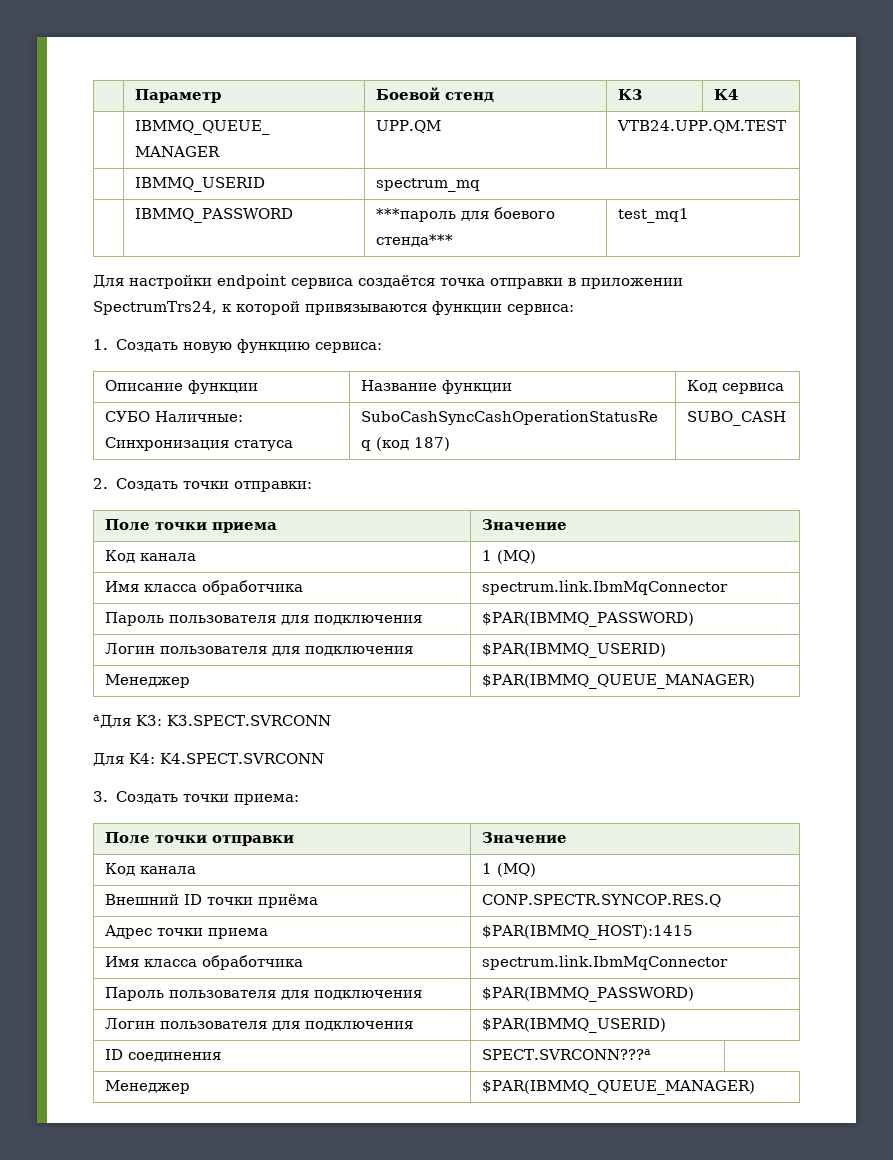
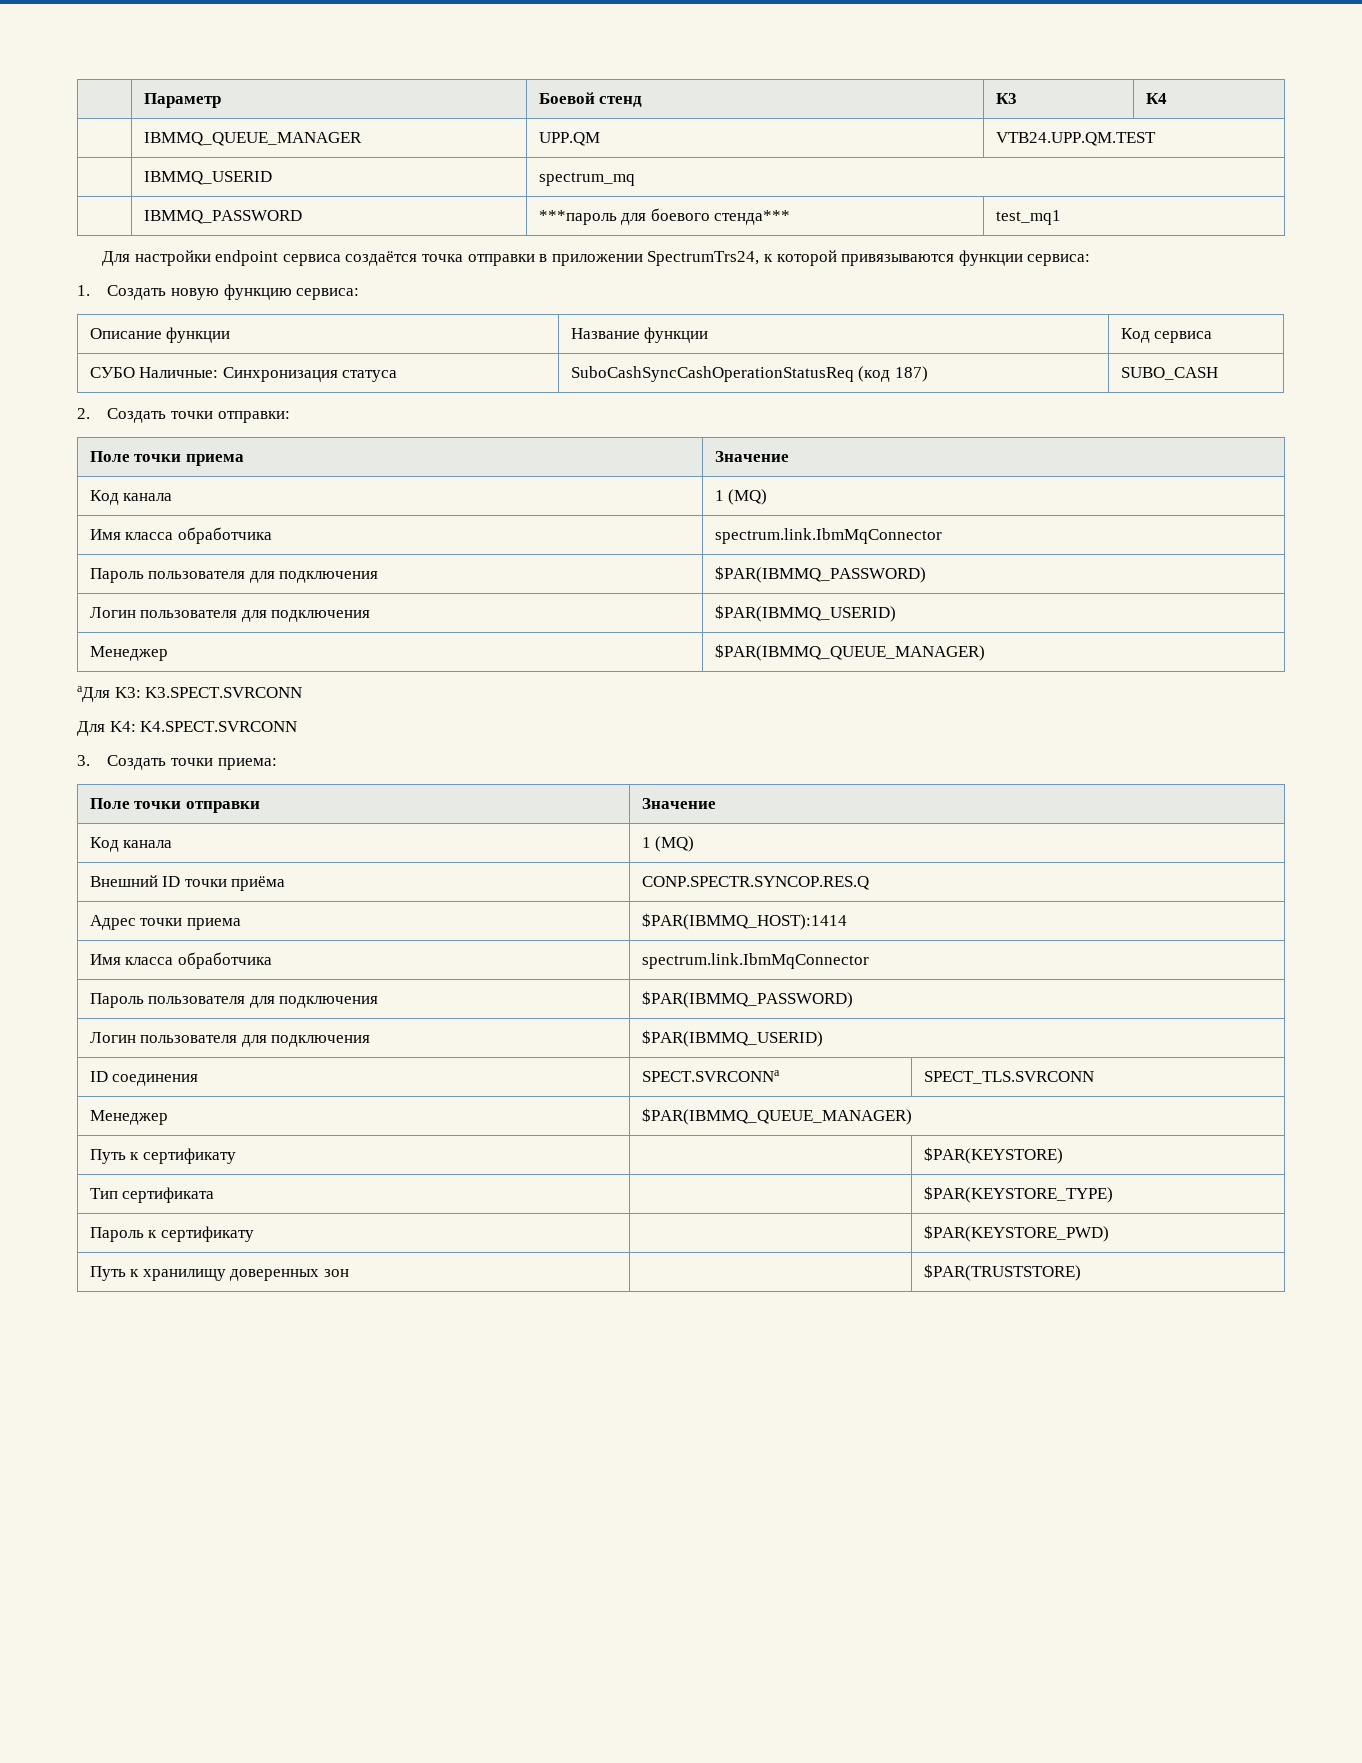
[481,925,693,940] $PAR(IBMMQ_HOST):1415 -> [641,913,847,930] $PAR(IBMMQ_HOST):1414
[481,1049,651,1060] [104,1080,190,1094] [481,1080,755,1095] SPECT.SVRCONN???a // Менеджер | $PAR(IBMMQ_QUEUE_MANAGER) -> [641,1070,780,1082] [923,1071,1094,1084] [89,1110,168,1125] [641,1108,912,1125] [89,1148,236,1164] [923,1147,1063,1164] [89,1187,215,1203] [923,1186,1113,1203] [89,1226,254,1242] [923,1225,1109,1242] [89,1266,349,1281] [923,1264,1081,1281] SPECT.SVRCONNa | SPECT_TLS.SVRCONN // Менеджер | $PAR(IBMMQ_QUEUE_MANAGER) // Путь к сертификату | | $PAR(KEYSTORE) // Тип сертификата | | $PAR(KEYSTORE_TYPE) // Пароль к сертификату | | $PAR(KEYSTORE_PWD) // Путь к хранилищу доверенных зон | | $PAR(TRUSTSTORE)

